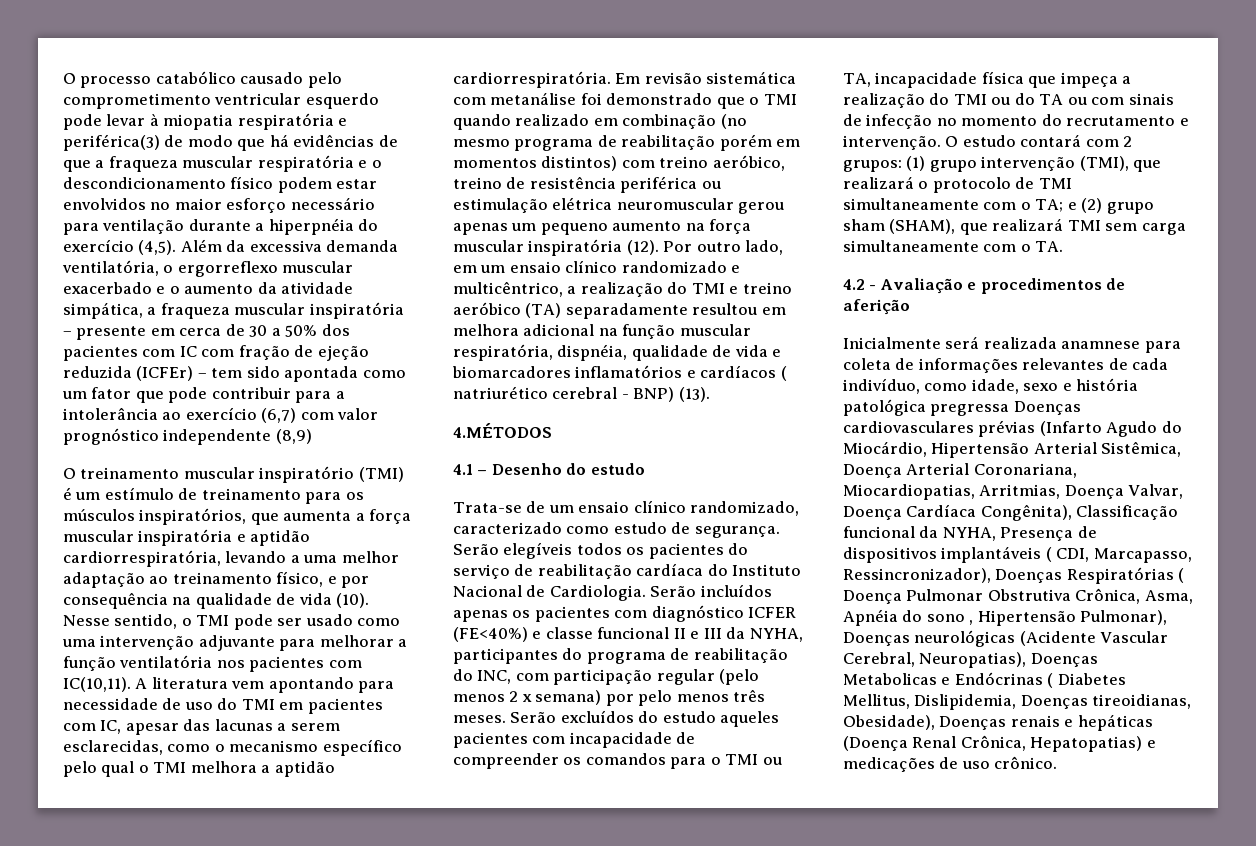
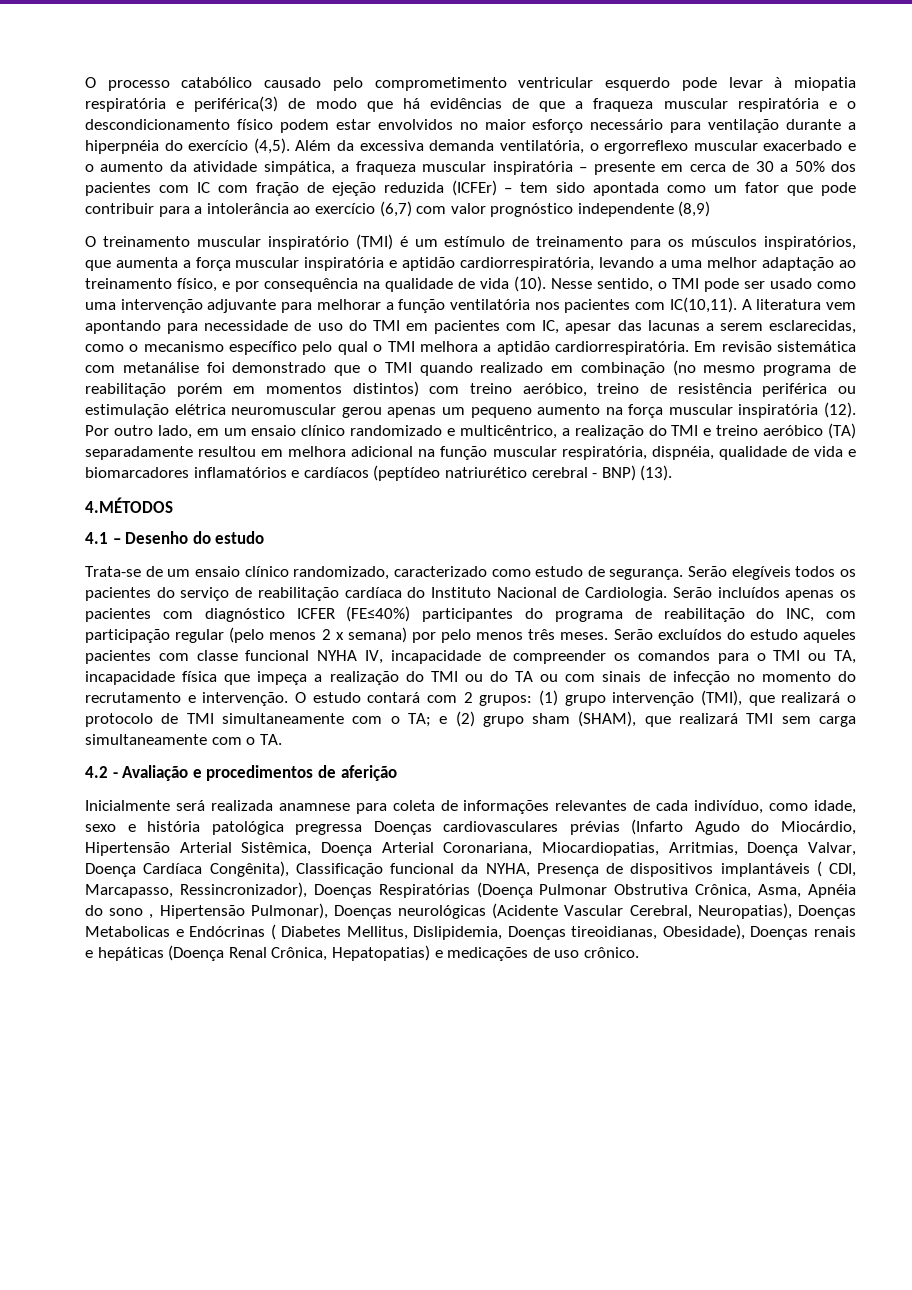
[780,366,787,381] ( -> [373,465,441,481] (peptídeo
[453,627,803,642] (FE<40%) e classe funcional II e III da NYHA, -> [346,606,411,622] (FE≤40%)
(566, 740) none -> [196,650,384,664] classe funcional NYHA IV,
[1178,568,1185,583] [843,590,902,604] ( Doença -> [476,882,533,898] (Doença

